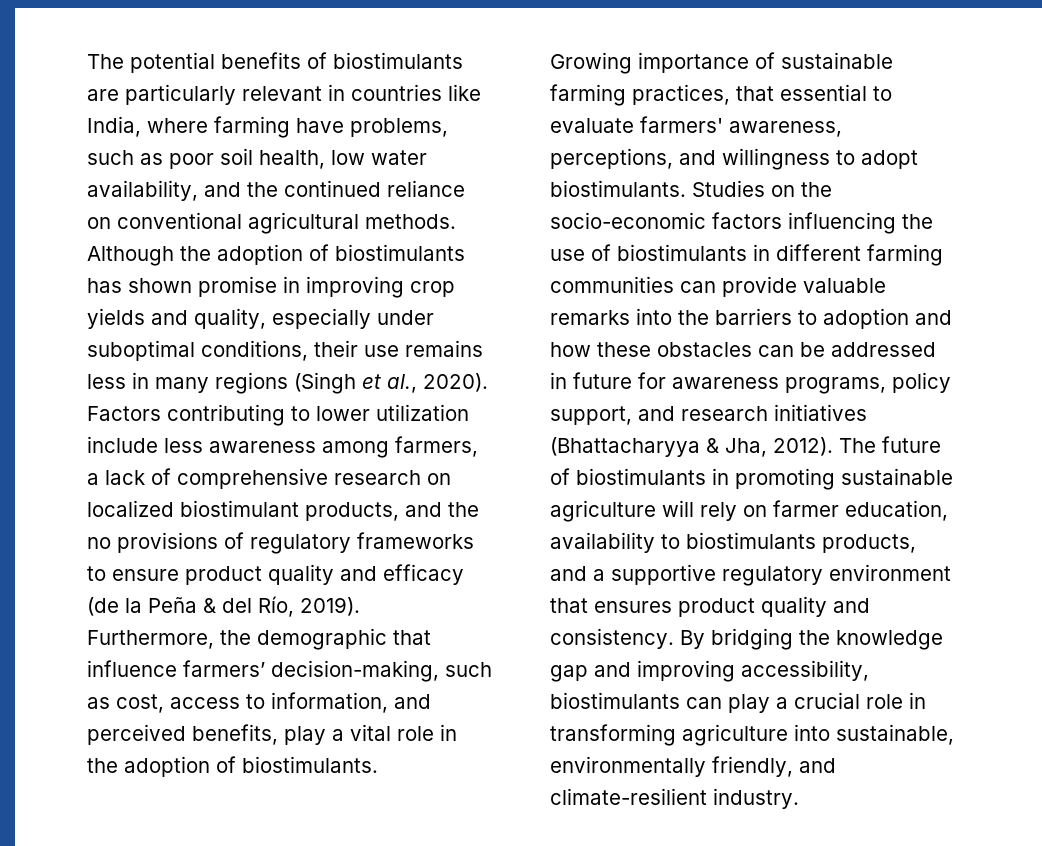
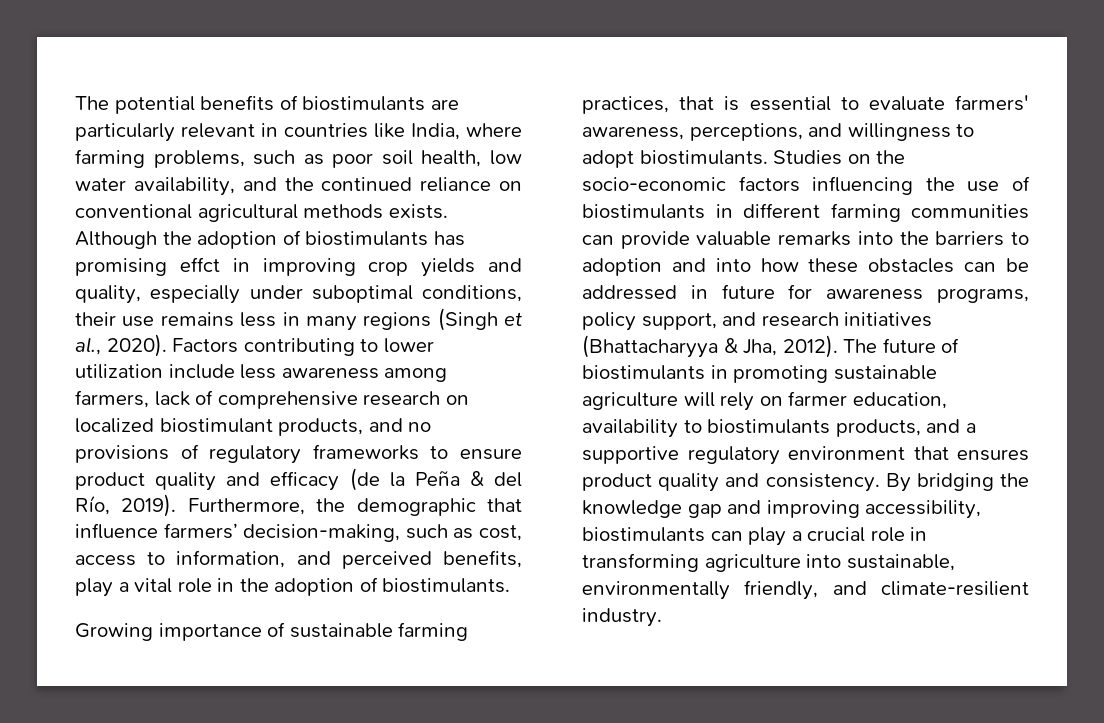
[296,118,344,133] have -> (145, 158) none
[365,214,456,229] methods. -> [303,204,448,219] methods exists.
[128,276,277,297] shown promise -> [75,257,220,276] promising effct
[87,473,99,485] a -> (149, 399) none
[448,502,479,517] the -> (403, 425) none
(774, 93) none -> [724,96,740,111] is
(952, 317) none -> [715,258,751,272] into

